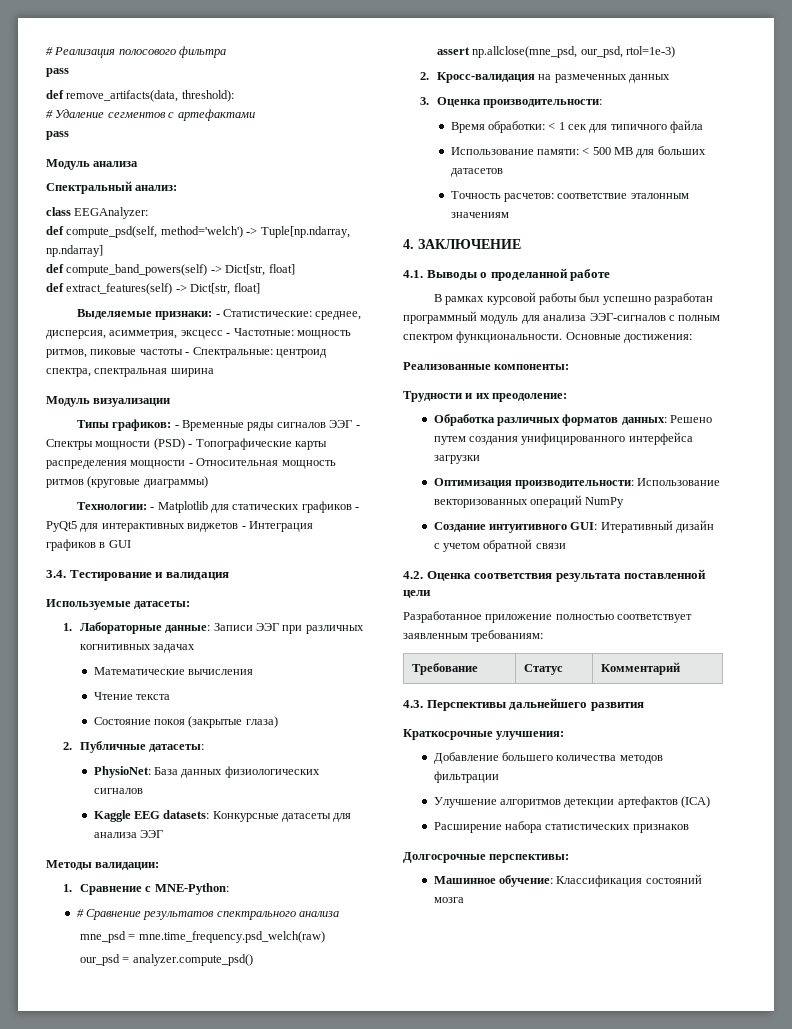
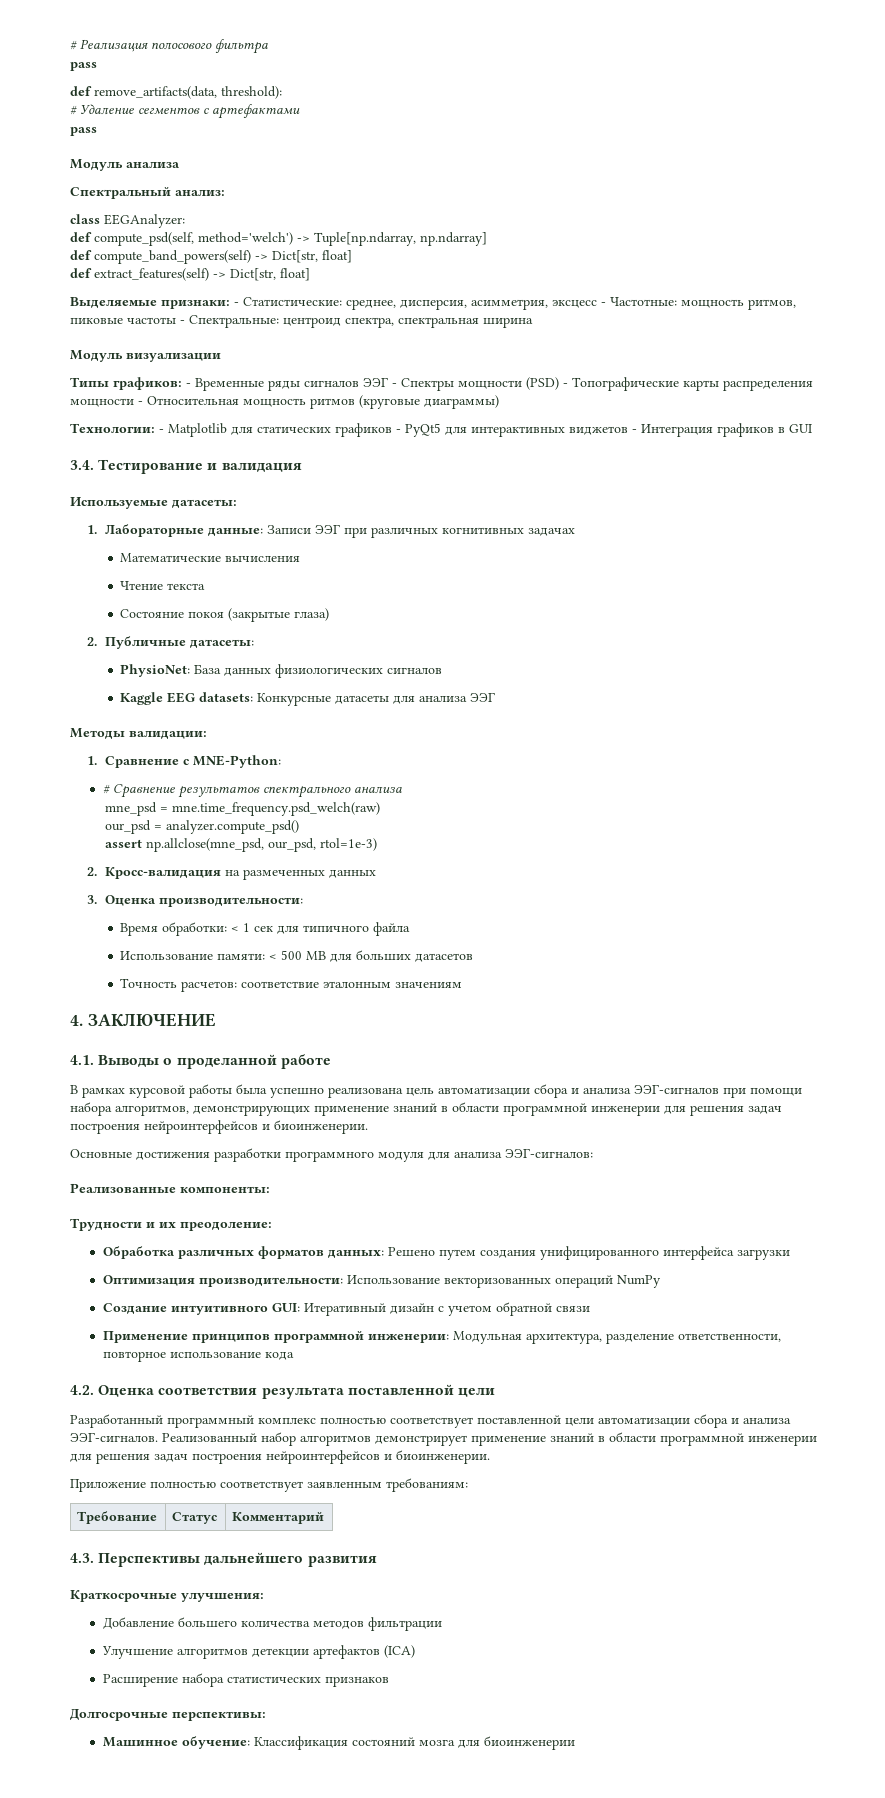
[579,293,714,305] [403,311,721,324] [403,331,693,343] был успешно разработан программный модуль для анализа ЭЭГ-сигналов с полным спектром функциональности. Основные достижения: -> [236,1084,802,1098] [70,1102,782,1116] [70,1120,368,1134] [70,1148,593,1162] была успешно реализована цель автоматизации сбора и анализа ЭЭГ-сигналов при помощи набора алгоритмов, демонстрирующих применение знаний в области программной инженерии для решения задач построения нейроинтерфейсов и биоинженерии. // Основные достижения разработки программного модуля для анализа ЭЭГ-сигналов:
(566, 546) none -> [102,1330,781,1344] [102,1351,294,1362] // Применение принципов программной инженерии: Модульная архитектура, разделение ответственности, повторное использование кода
[403,611,553,623] Разработанное приложение -> [70,1414,791,1428] [70,1432,817,1446] [70,1450,490,1464] [70,1479,146,1492] Разработанный программный комплекс полностью соответствует поставленной цели автоматизации сбора и анализа ЭЭГ-сигналов. Реализованный набор алгоритмов демонстрирует применение знаний в области программной инженерии для решения задач построения нейроинтерфейсов и биоинженерии. // Приложение
(464, 900) none -> [457,1736,575,1750] для биоинженерии

